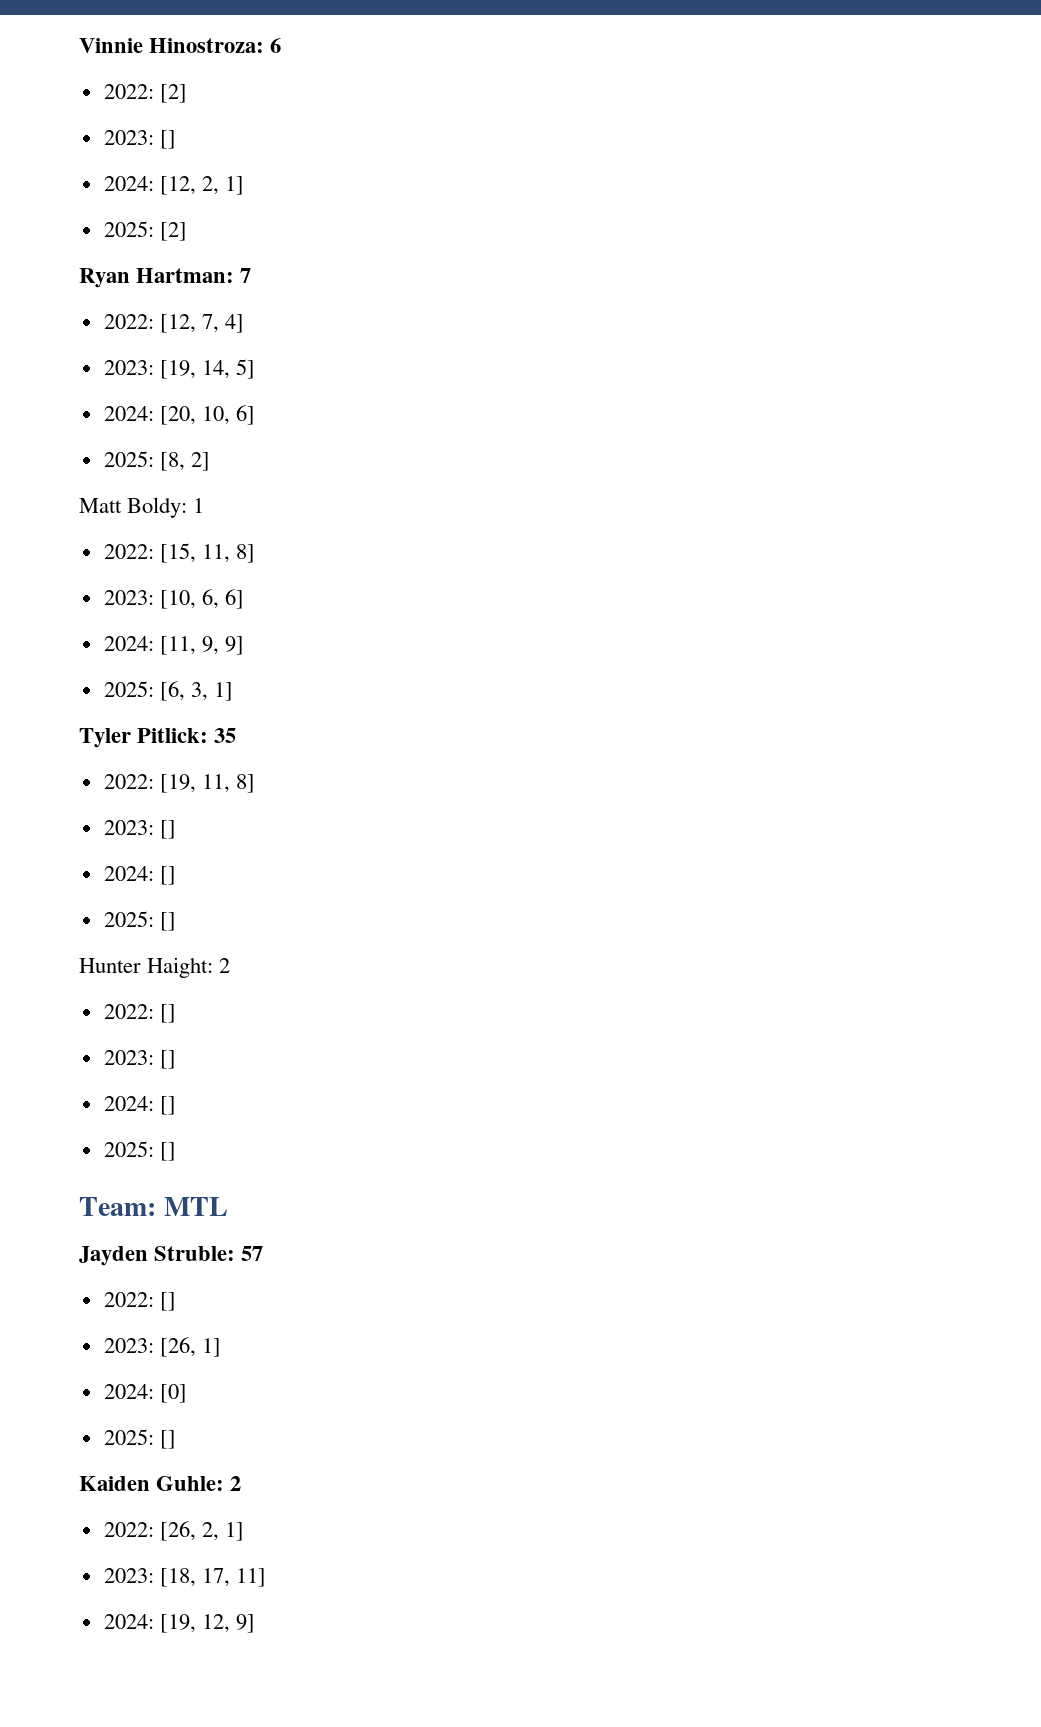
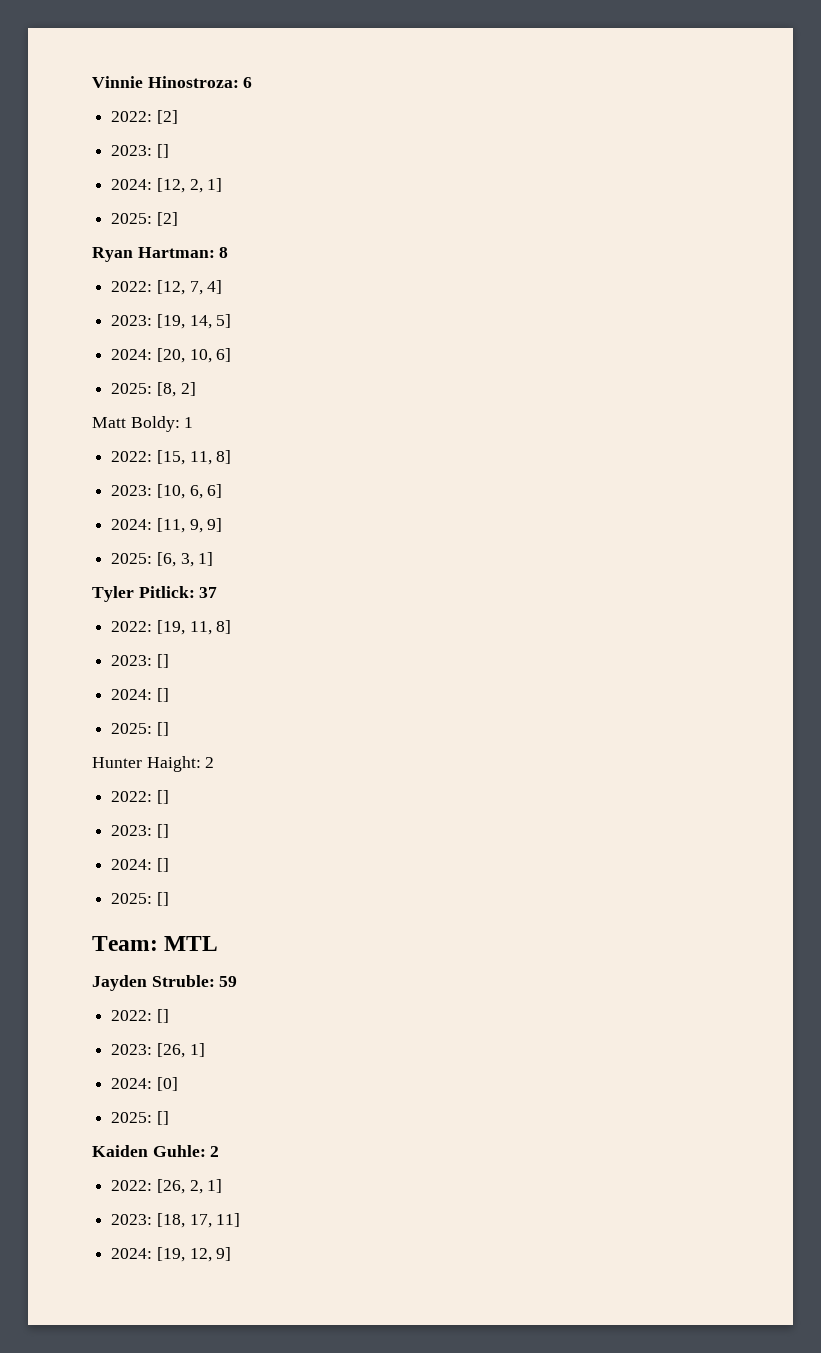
[240,268,252,283] 7 -> [219,247,229,258] 8
[214,728,237,743] 35 -> [199,587,218,598] 37
[241,1246,264,1261] 57 -> [219,976,238,987] 59

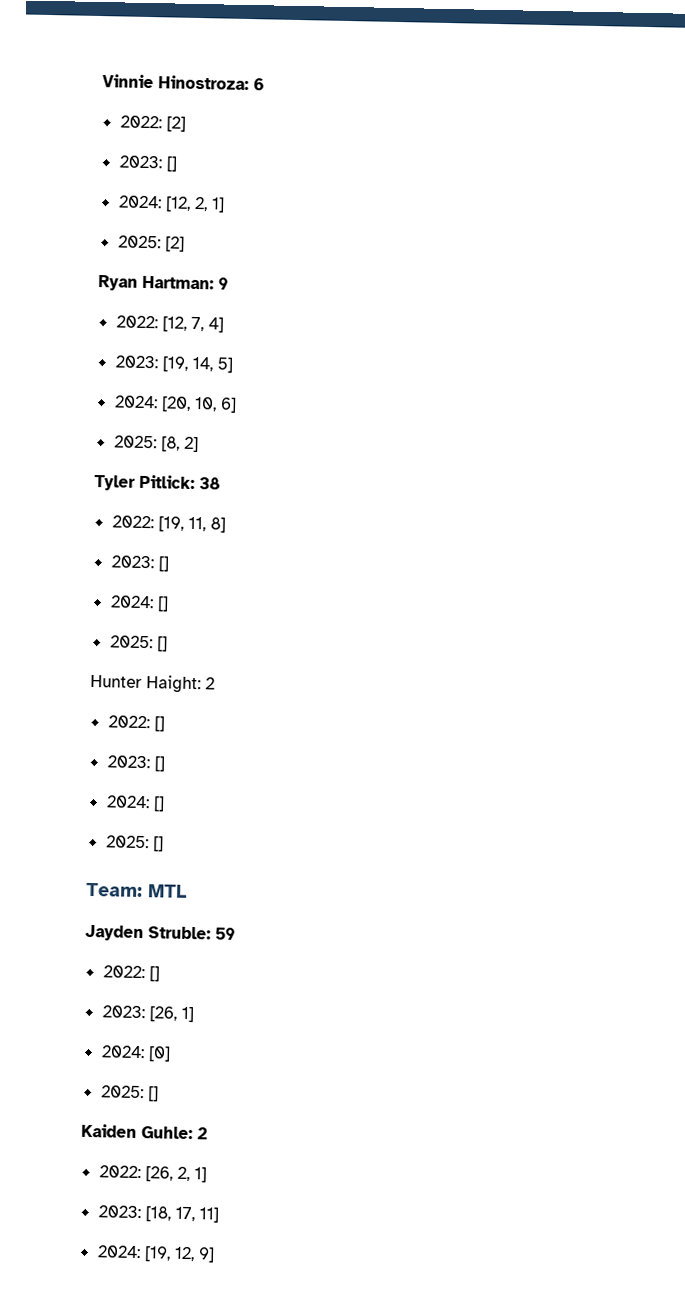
[219,247,229,258] 8 -> [218,277,229,290] 9
[92,416,194,432] [111,450,232,465] [111,484,223,499] [111,518,223,533] [111,552,214,567] // Matt Boldy: 1 // 2022: [15, 11, 8] // 2023: [10, 6, 6] // 2024: [11, 9, 9] // 2025: [6, 3, 1] -> (199, 444) none
[199,587,218,598] 37 -> [199,477,221,490] 38

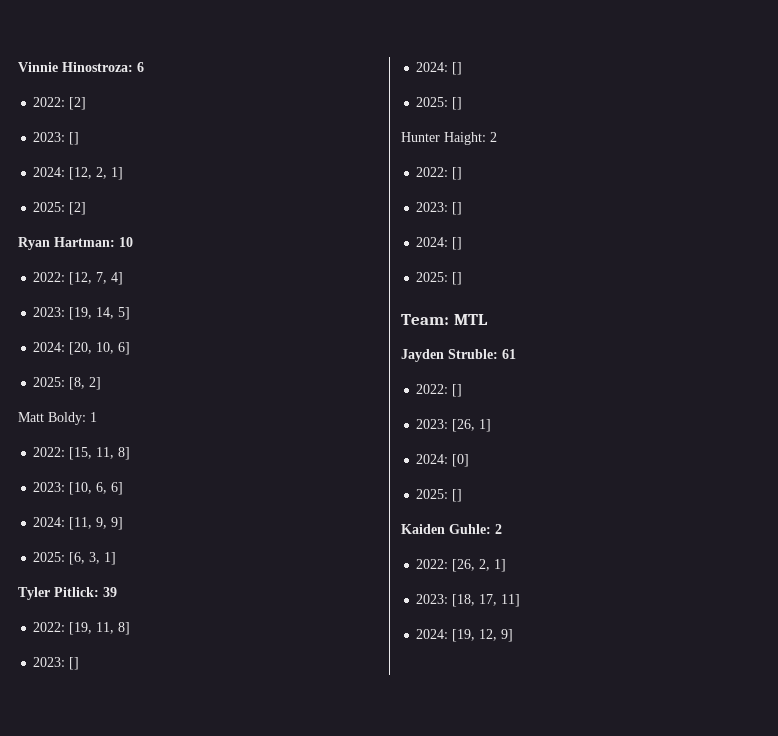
[218,277,229,290] 9 -> [119,237,133,247] 10
(199, 444) none -> [18,412,97,425] [33,447,131,460] [33,482,124,495] [33,517,124,530] [33,552,117,565] // Matt Boldy: 1 // 2022: [15, 11, 8] // 2023: [10, 6, 6] // 2024: [11, 9, 9] // 2025: [6, 3, 1]
[199,477,221,490] 38 -> [103,587,117,597] 39
[215,927,236,940] 59 -> [502,349,516,359] 61

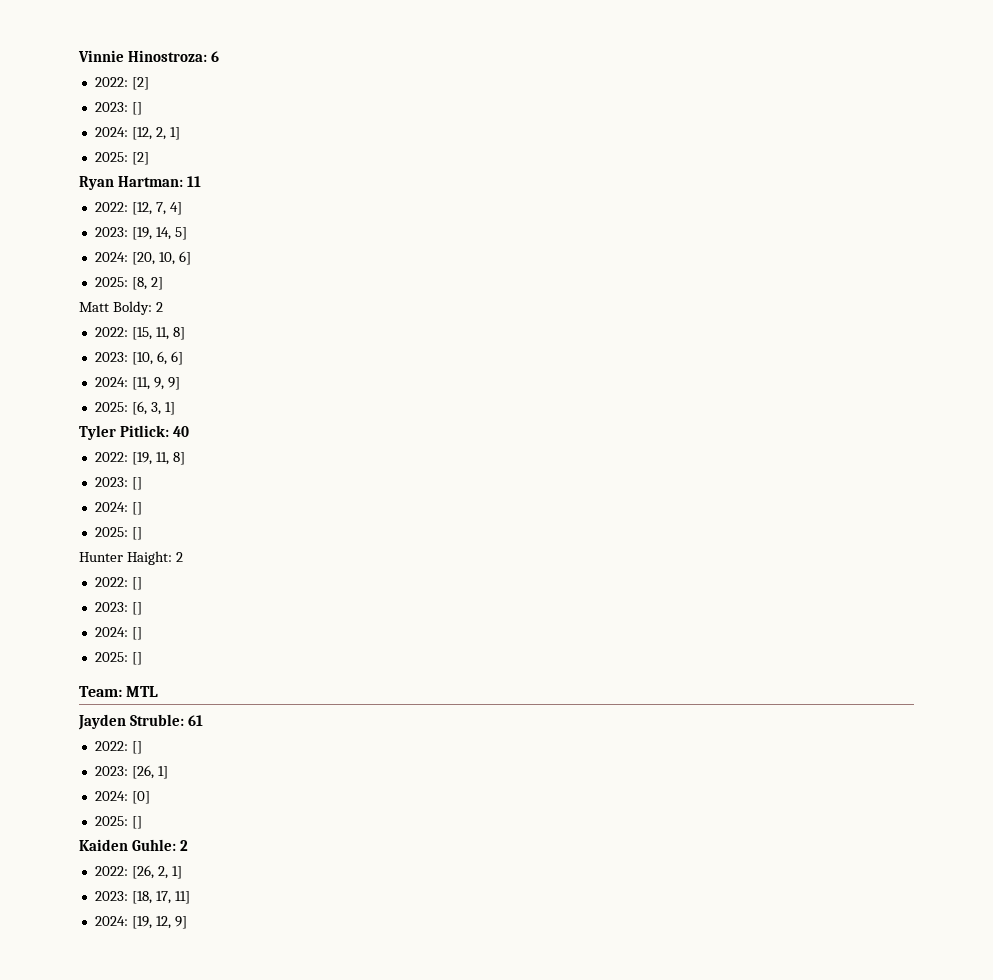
[119,237,133,247] 10 -> [186,176,201,187] 11
[90,412,97,422] 1 -> [155,302,163,312] 2
[103,587,117,597] 39 -> [172,426,189,437] 40

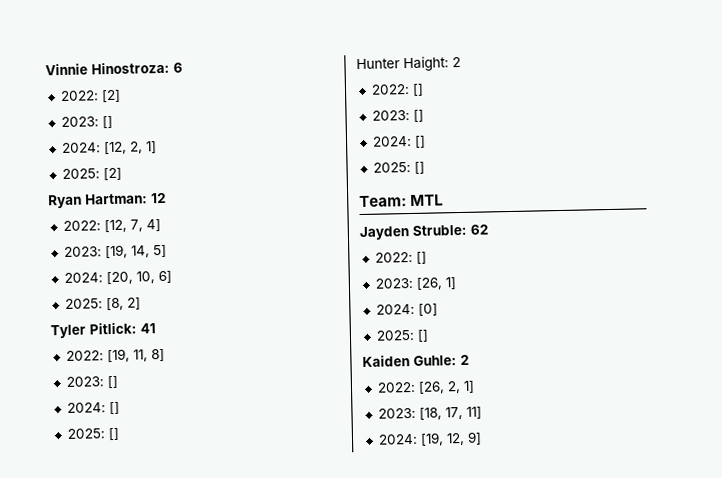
[186,176,201,187] 11 -> [151,192,167,204] 12
[79,301,163,315] [94,327,185,340] [94,351,183,365] [94,377,180,390] [94,401,175,415] // Matt Boldy: 2 // 2022: [15, 11, 8] // 2023: [10, 6, 6] // 2024: [11, 9, 9] // 2025: [6, 3, 1] -> (141, 303) none
[172,426,189,437] 40 -> [140,323,156,334] 41
[187,715,203,726] 61 -> [470,224,489,235] 62

